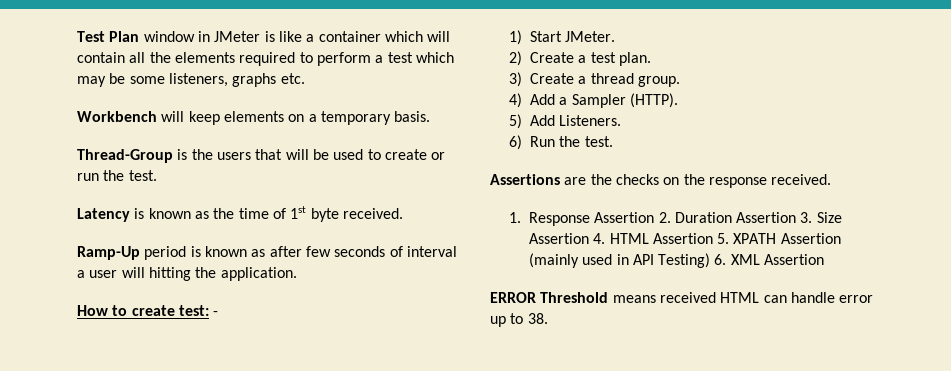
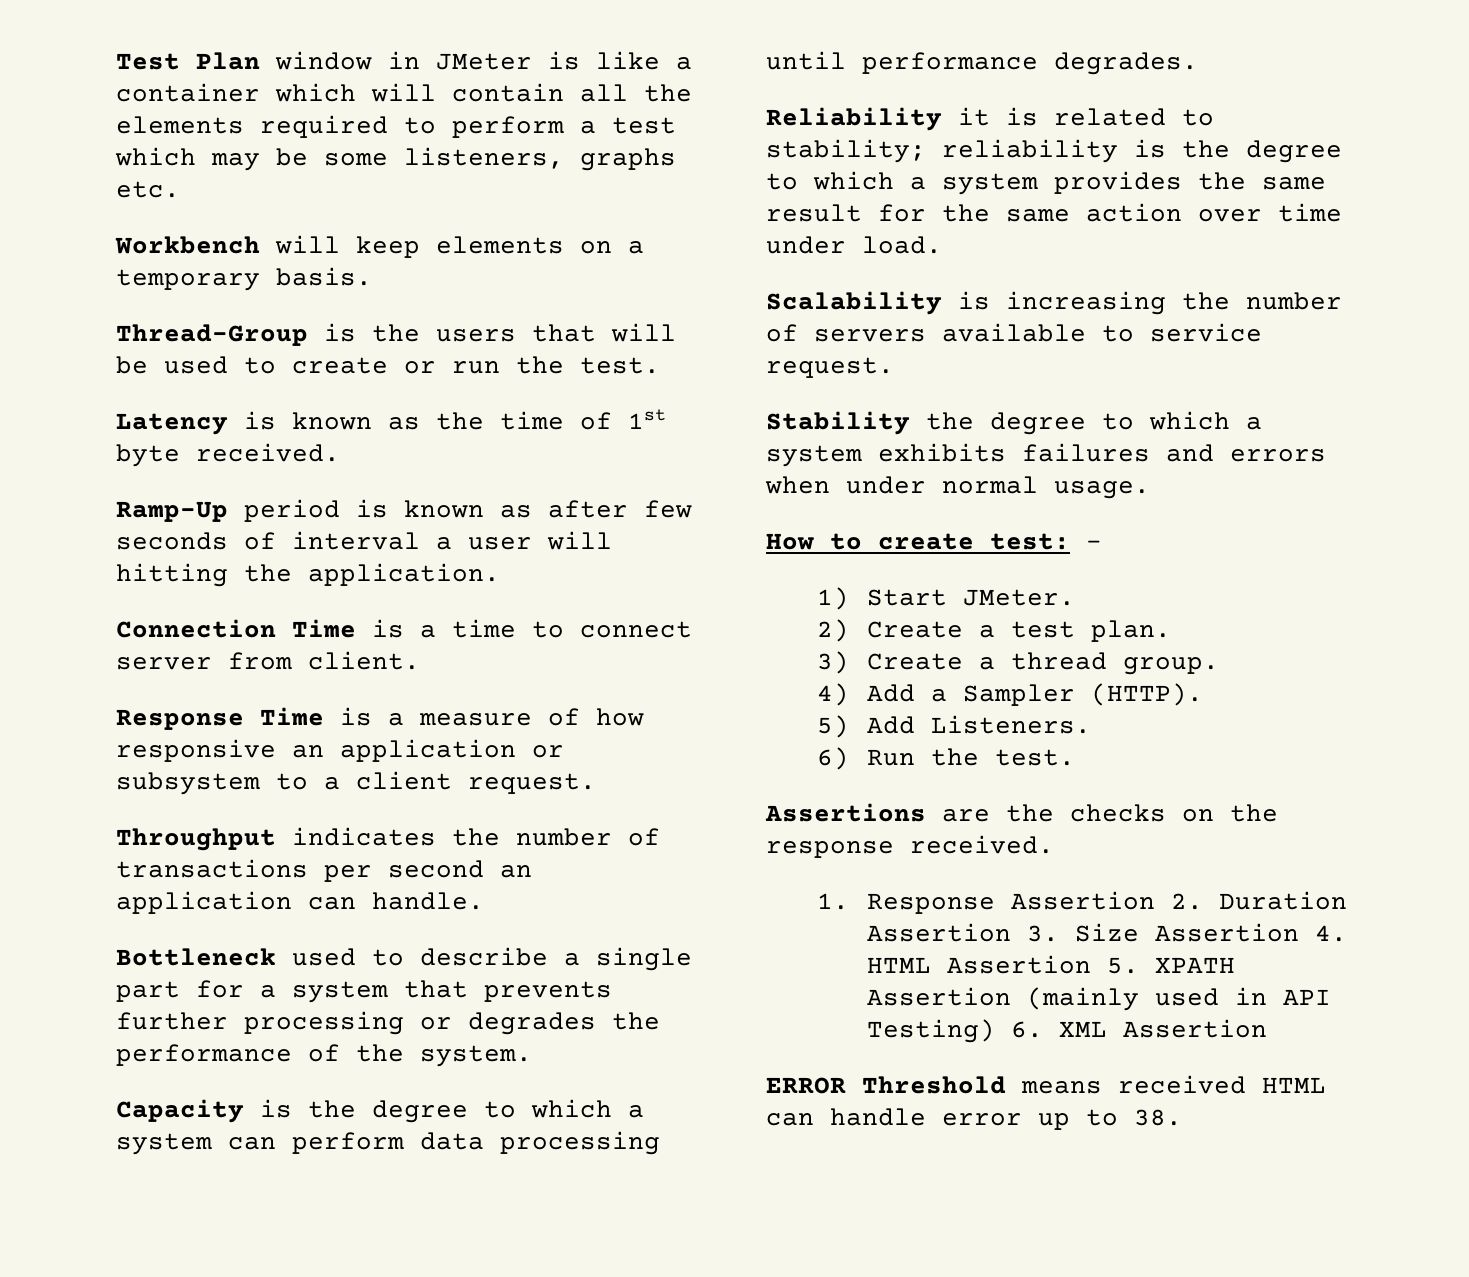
(297, 274) none -> [116,619,692,638] [116,651,420,670] [116,707,644,730] [116,739,564,762] [116,771,596,795] [116,827,660,851] [116,859,532,882] [116,891,484,914] [116,947,692,971] [116,980,612,1003] [116,1011,660,1035] [116,1044,532,1067] [116,1099,644,1123] [116,1131,660,1155] [766,51,1198,75] [766,107,1214,131] [766,139,1342,163] [766,171,1326,195] [766,203,1342,222] [766,236,942,254] [766,291,1342,315] [766,323,1262,342] [766,357,894,378] [766,411,1262,435] [766,443,1326,467] [765,476,1150,499] // Connection Time is a time to connect server from client. // Response Time is a measure of how responsive an application or subsystem to a client request. // Throughput indicates the number of transactions per second an application can handle. // Bottleneck used to describe a single part for a system that prevents further processing or degrades the performance of the system. // Capacity is the degree to which a system can perform data processing until performance degrades. // Reliability it is related to stability; reliability is the degree to which a system provides the same result for the same action over time under load. // Scalability is increasing the number of servers available to service request. // Stability the degree to which a system exhibits failures and errors when under normal usage.

